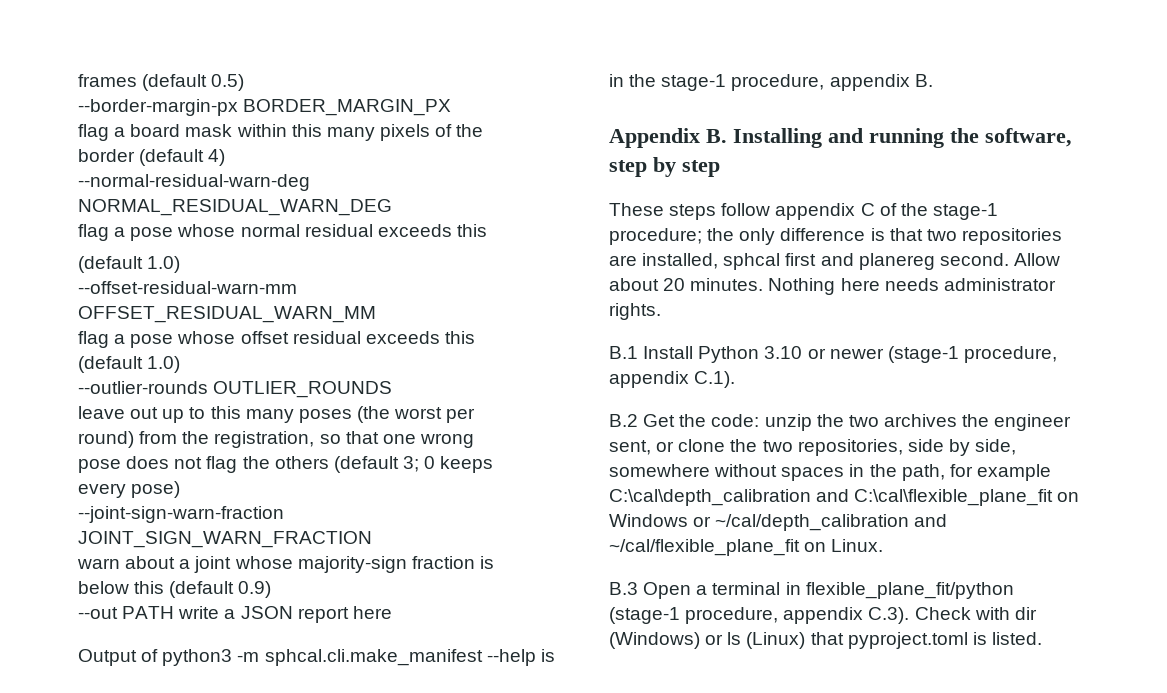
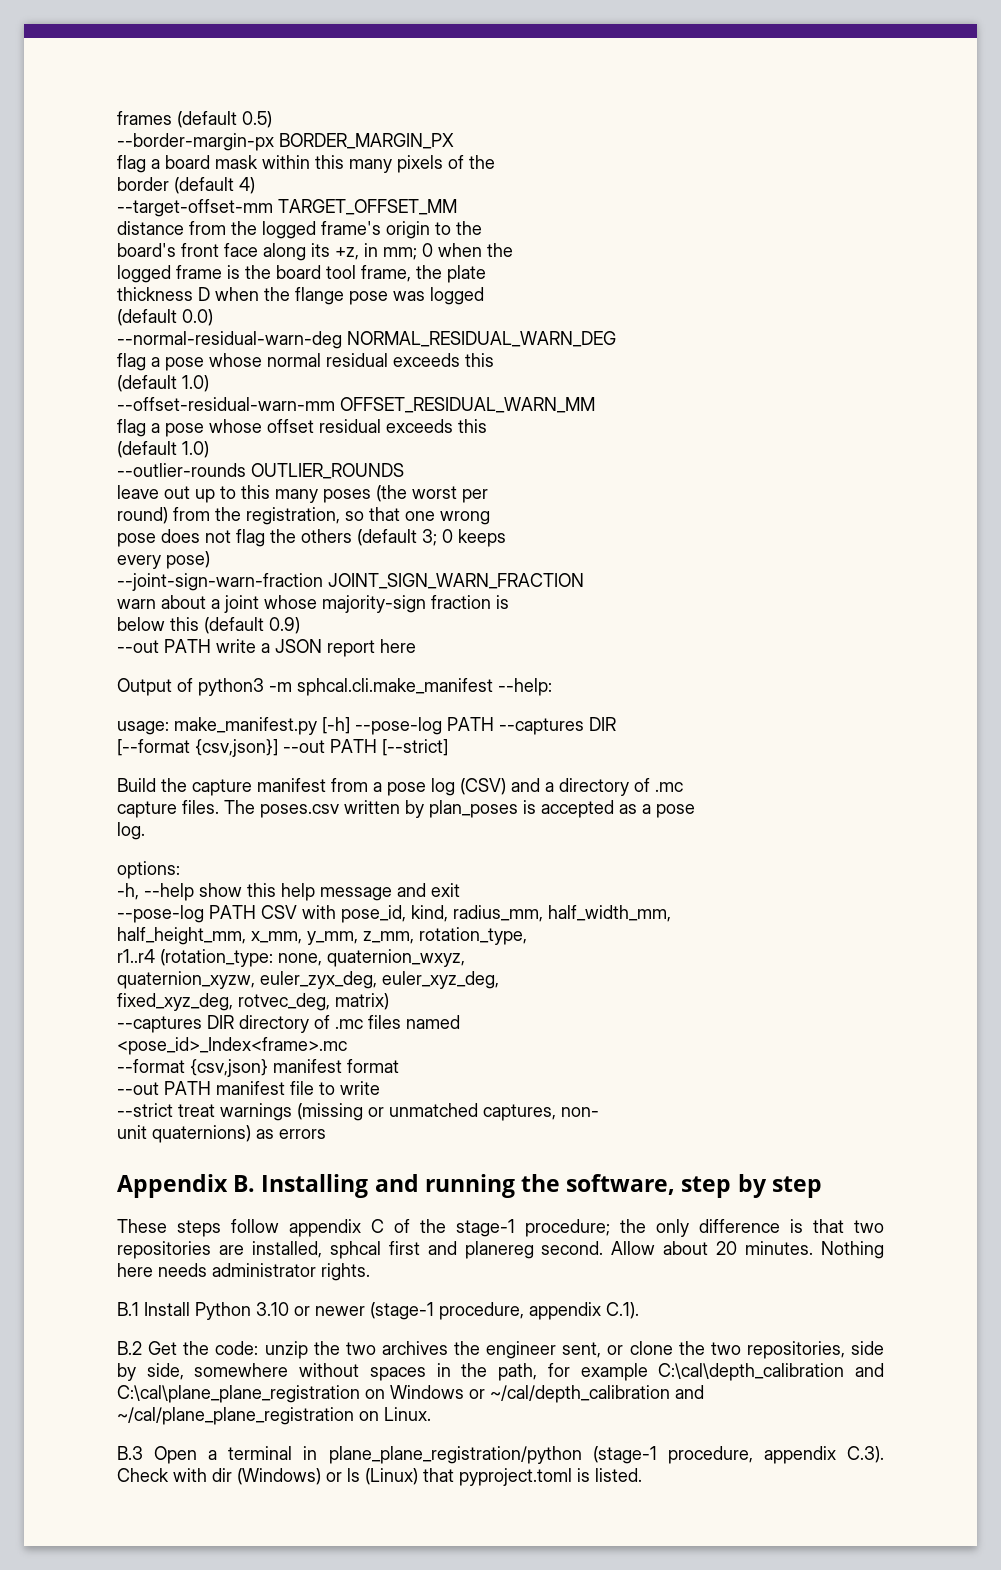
(226, 157) none -> [117,199,457,217] [117,221,482,239] [117,243,513,261] [117,265,486,283] [117,287,484,305] [117,309,213,326] // --target-offset-mm TARGET_OFFSET_MM // distance from the logged frame's origin to the // board's front face along its +z, in mm; 0 when the // logged frame is the board tool frame, the plate // thickness D when the flange pose was logged // (default 0.0)
[486,649,555,666] [609,74,933,91] --help is in the stage-1 procedure, appendix B. -> [498,678,552,696] [117,717,616,735] [117,739,448,757] [117,778,683,796] [117,800,695,818] [117,822,145,840] [117,861,180,879] [117,883,460,901] [117,905,671,923] [117,927,527,945] [117,949,465,967] [117,971,499,989] [117,993,389,1011] [117,1015,460,1033] [117,1037,347,1055] [117,1059,399,1077] [117,1081,380,1095] [117,1103,599,1121] [117,1125,326,1143] --help: // usage: make_manifest.py [-h] --pose-log PATH --captures DIR // [--format {csv,json}] --out PATH [--strict] // Build the capture manifest from a pose log (CSV) and a directory of .mc // capture files. The poses.csv written by plan_poses is accepted as a pose // log. // options: // -h, --help show this help message and exit // --pose-log PATH CSV with pose_id, kind, radius_mm, half_width_mm, // half_height_mm, x_mm, y_mm, z_mm, rotation_type, // r1..r4 (rotation_type: none, quaternion_wxyz, // quaternion_xyzw, euler_zyx_deg, euler_xyz_deg, // fixed_xyz_deg, rotvec_deg, matrix) // --captures DIR directory of .mc files named // <pose_id>_Index<frame>.mc // --format {csv,json} manifest format // --out PATH manifest file to write // --strict treat warnings (missing or unmatched captures, non- // unit quaternions) as errors
[854,489,1054,506] C:\cal\flexible_plane_fit -> [117,1385,360,1403] C:\cal\plane_plane_registration
[609,539,800,556] ~/cal/flexible_plane_fit -> [117,1407,354,1425] ~/cal/plane_plane_registration
[805,582,1014,599] flexible_plane_fit/python -> [328,1446,582,1464] plane_plane_registration/python

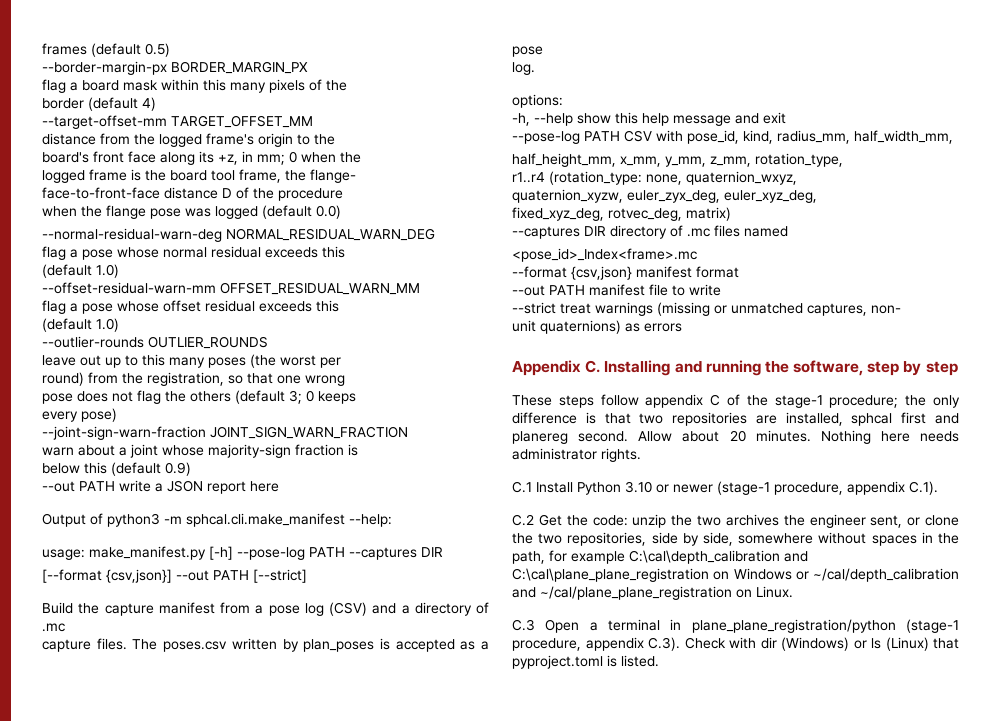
[447,265,486,283] [117,287,210,301] plate // thickness D -> [310,169,356,183] [42,187,343,201] flange- // face-to-front-face distance D of the procedure //
(484, 296) // -> (258, 212) none
[233,1175,256,1192] B. -> [585,360,601,373] C.
[117,1302,139,1316] B.1 -> [512,481,532,493] C.1
[117,1341,142,1355] B.2 -> [512,514,534,526] C.2
[117,1446,143,1460] B.3 -> [512,619,535,631] C.3

